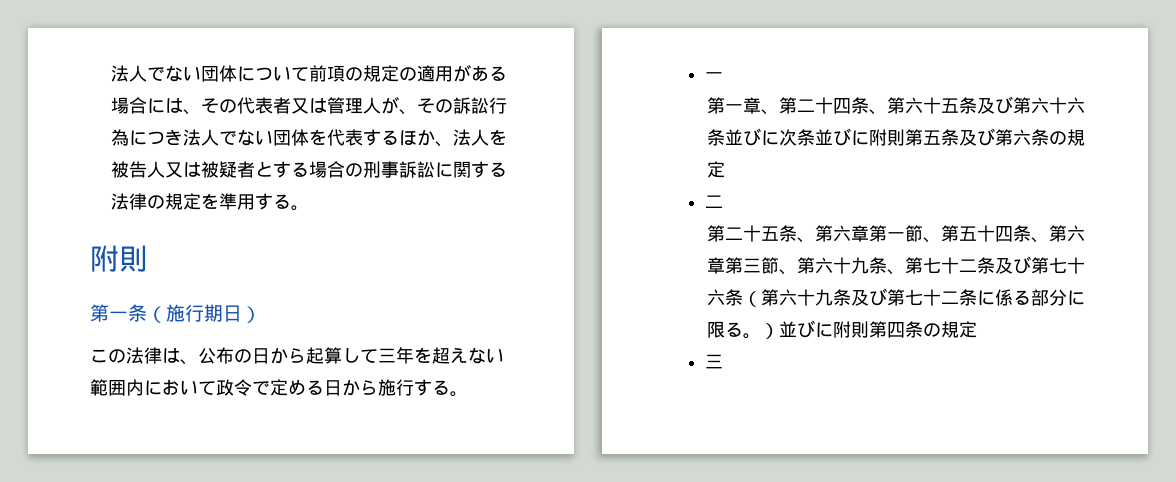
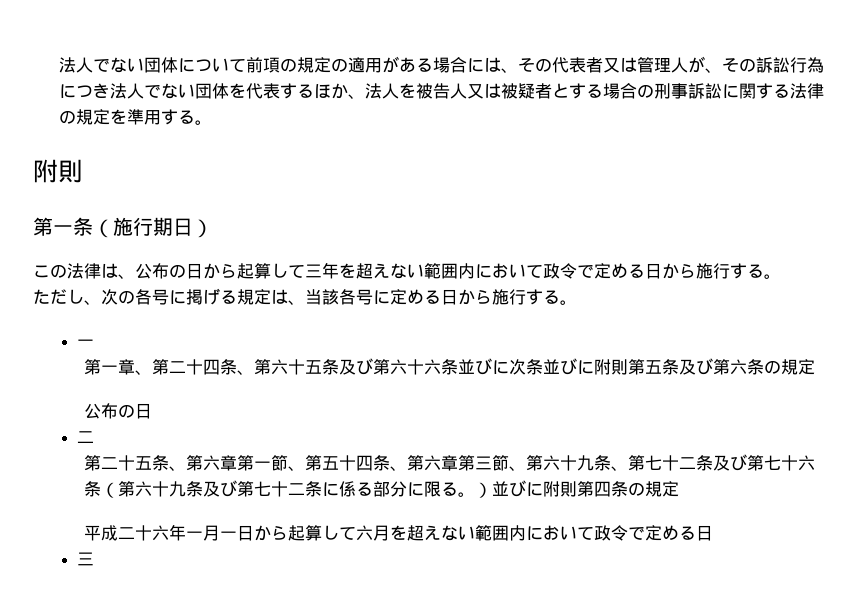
(468, 394) none -> [33,288,577,305] // ただし、次の各号に掲げる規定は、当該各号に定める日から施行する。
(725, 169) none -> [84,403,153,419] // 公布の日
(977, 329) none -> [84,524,714,541] // 平成二十六年一月一日から起算して六月を超えない範囲内において政令で定める日

